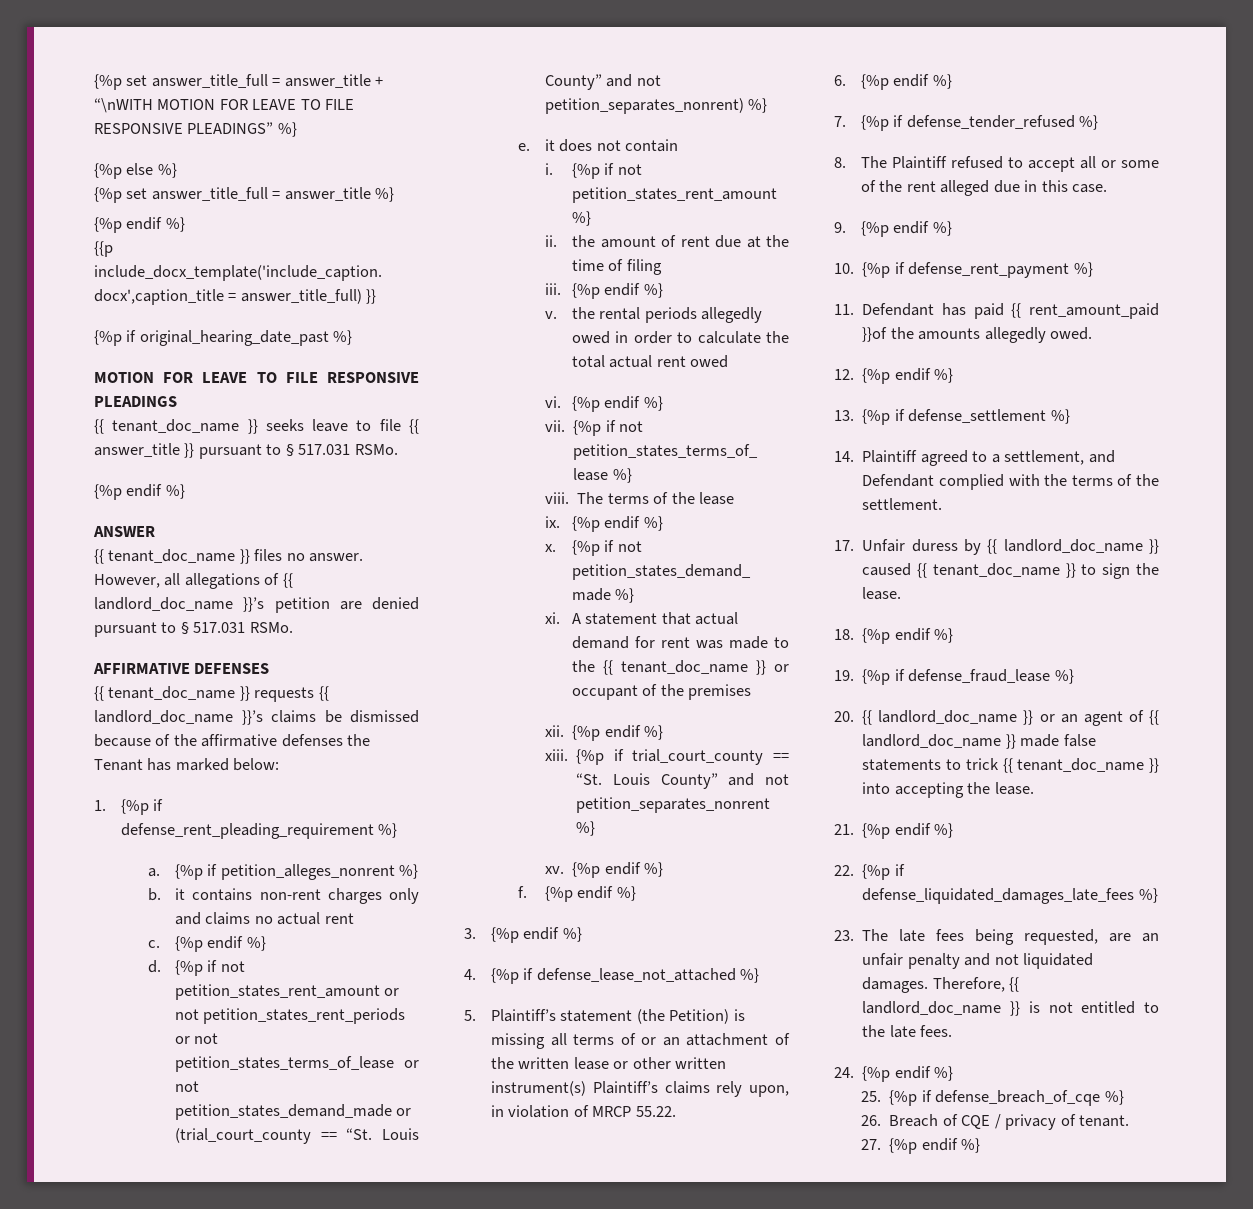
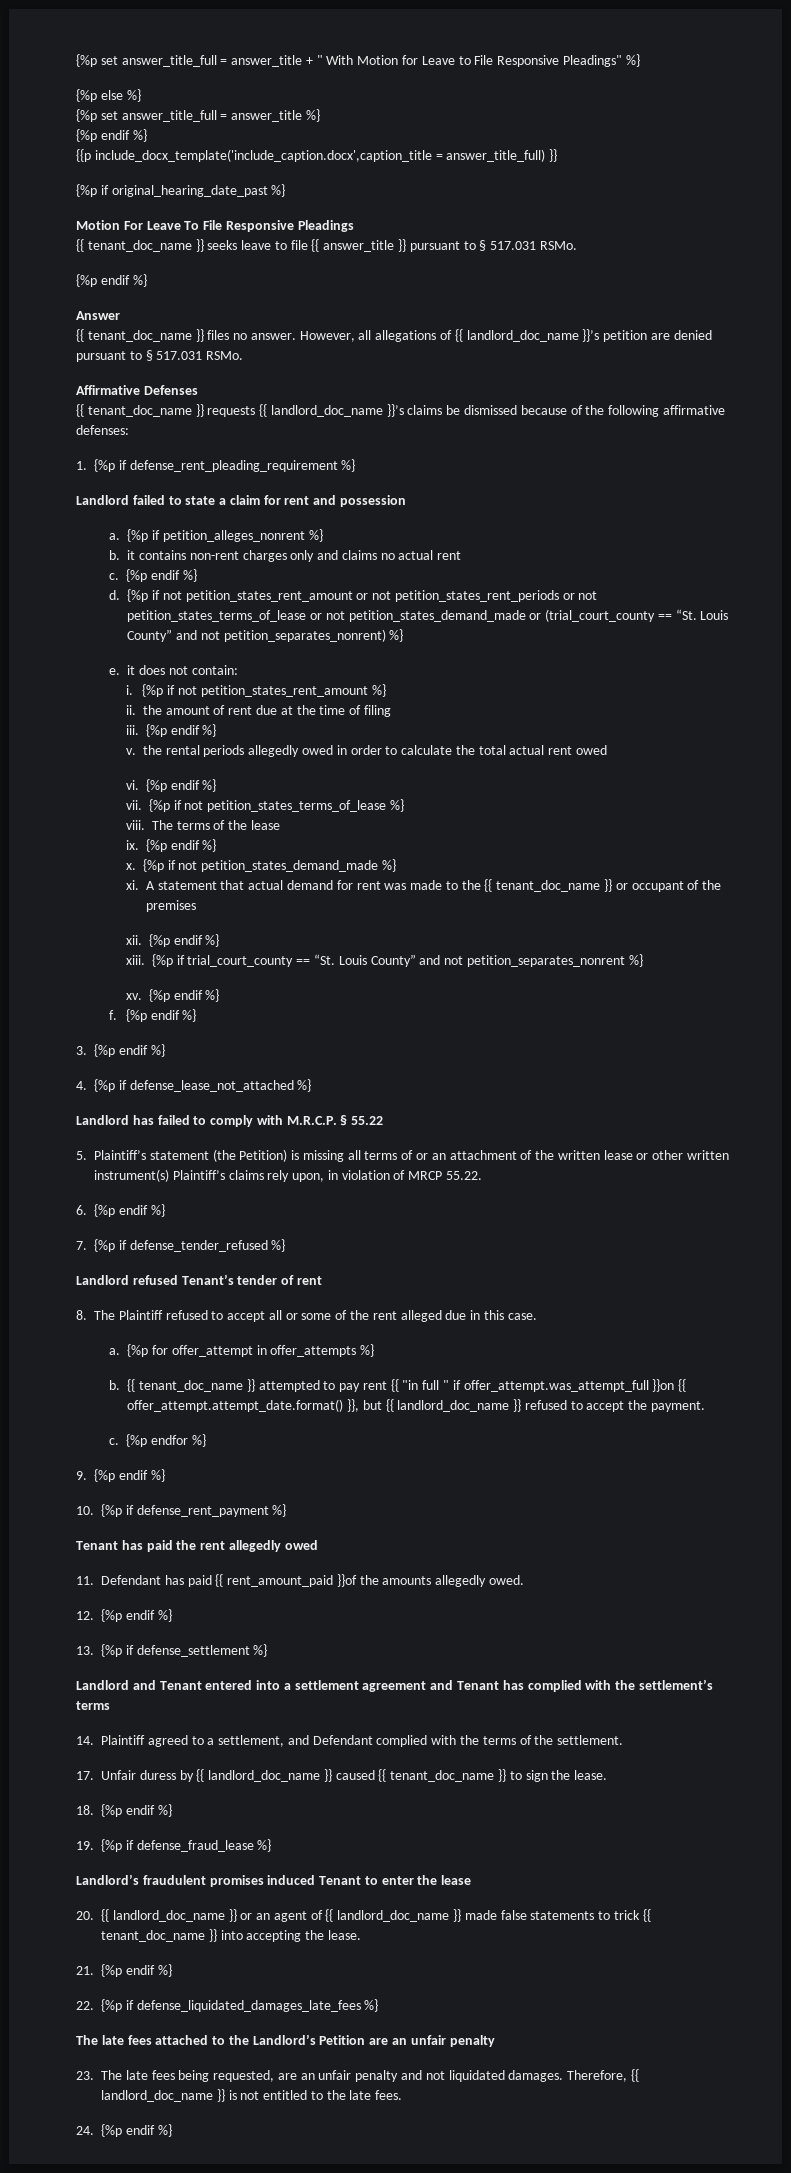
[94,98,355,113] [94,122,274,134] “\nWITH MOTION FOR LEAVE TO FILE RESPONSIVE PLEADINGS” -> [316,55,622,67] " With Motion for Leave to File Responsive Pleadings"
[94,372,420,383] [94,396,177,407] MOTION FOR LEAVE TO FILE RESPONSIVE PLEADINGS -> [76,220,354,232] Motion For Leave To File Responsive Pleadings
[93,526,155,537] ANSWER -> [76,311,120,320] Answer
[93,663,270,674] AFFIRMATIVE DEFENSES -> [76,385,198,395] Affirmative Defenses
[201,734,371,747] [94,758,280,771] affirmative defenses the Tenant has marked below: -> [608,405,725,417] [76,425,129,435] following affirmative defenses:
(398, 830) none -> [76,495,407,507] // Landlord failed to state a claim for rent and possession
[625,139,679,152] contain -> [191,665,238,675] contain:
(760, 975) none -> [76,1115,384,1127] // Landlord has failed to comply with M.R.C.P. § 55.22
(1099, 122) none -> [76,1274,322,1285] // Landlord refused Tenant’s tender of rent
(1108, 188) none -> [109,1344,375,1357] [109,1379,687,1392] [127,1399,706,1412] [109,1434,206,1447] // a. {%p for offer_attempt in offer_attempts %} // b. {{ tenant_doc_name }} attempted to pay rent {{ "in full " if offer_attempt.was_attempt_full }}on {{ offer_attempt.attempt_date.format() }}, but {{ landlord_doc_name }} refused to accept the payment. // c. {%p endfor %}
(1093, 269) none -> [76,1540,318,1552] // Tenant has paid the rent allegedly owed
(1070, 416) none -> [76,1679,713,1692] [76,1701,110,1710] // Landlord and Tenant entered into a settlement agreement and Tenant has complied with the settlement’s terms
(1074, 676) none -> [76,1874,472,1887] // Landlord’s fraudulent promises induced Tenant to enter the lease
(1158, 895) none -> [76,2034,495,2047] // The late fees attached to the Landlord’s Petition are an unfair penalty
[861,1090,1124,1106] [861,1114,1129,1130] [861,1138,981,1154] // 25. {%p if defense_breach_of_cqe %} // 26. Breach of CQE / privacy of tenant. // 27. {%p endif %} -> (172, 2130) none

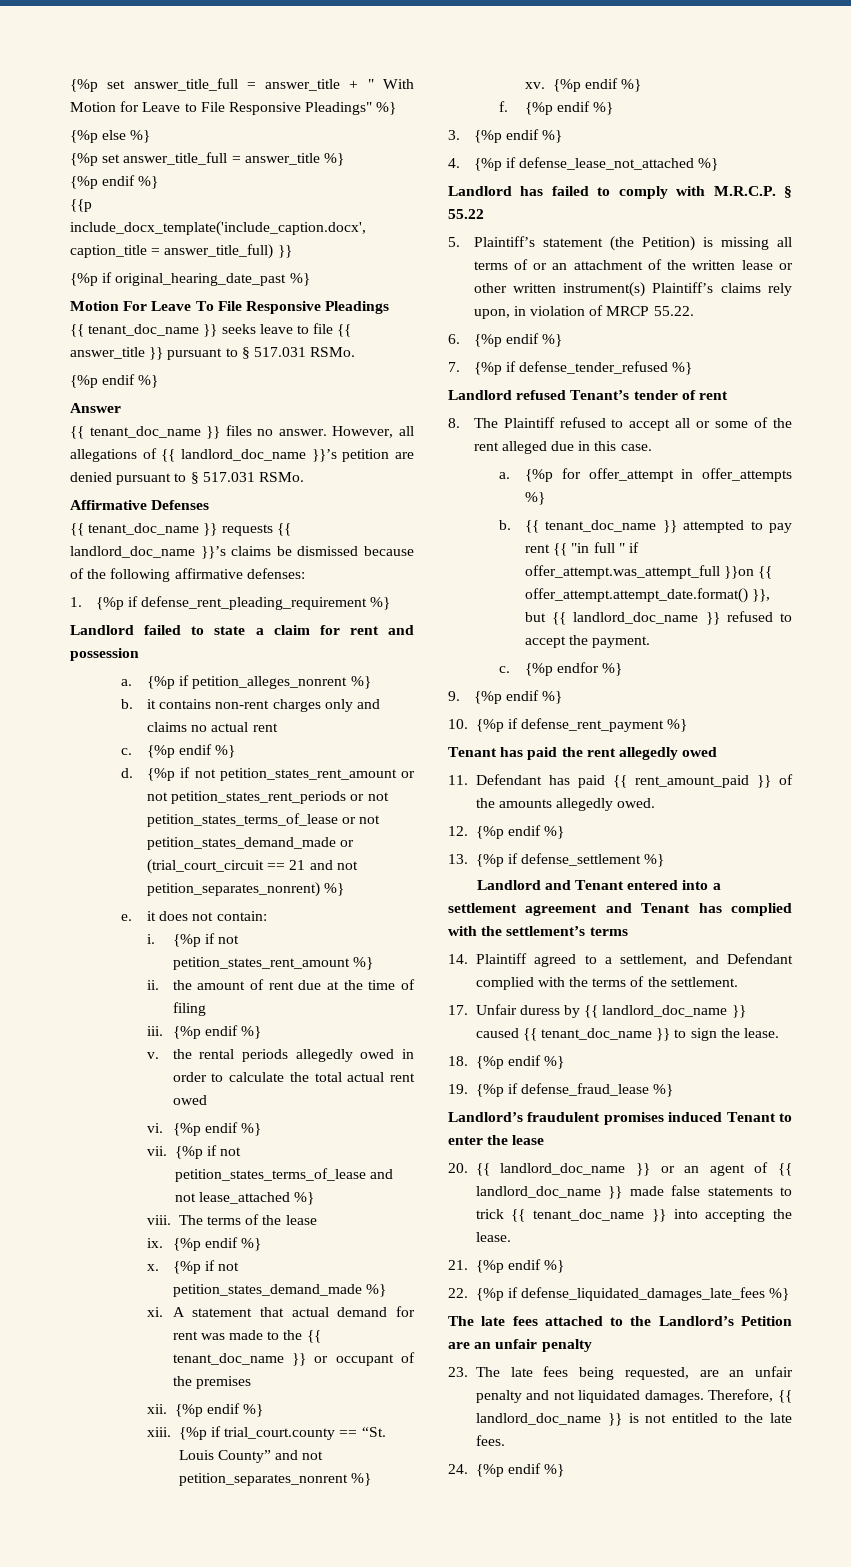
[545,609,729,622] [127,629,173,642] (trial_court_county == “St. Louis County” -> [147,859,306,874] (trial_court_circuit == 21
(387, 806) none -> [369,1169,393,1179] [174,1192,290,1204] and not lease_attached
[187,955,294,967] trial_court_county -> [224,1427,336,1440] trial_court.county
[336,1574,357,1587] }}of -> [756,774,793,788] }} of

